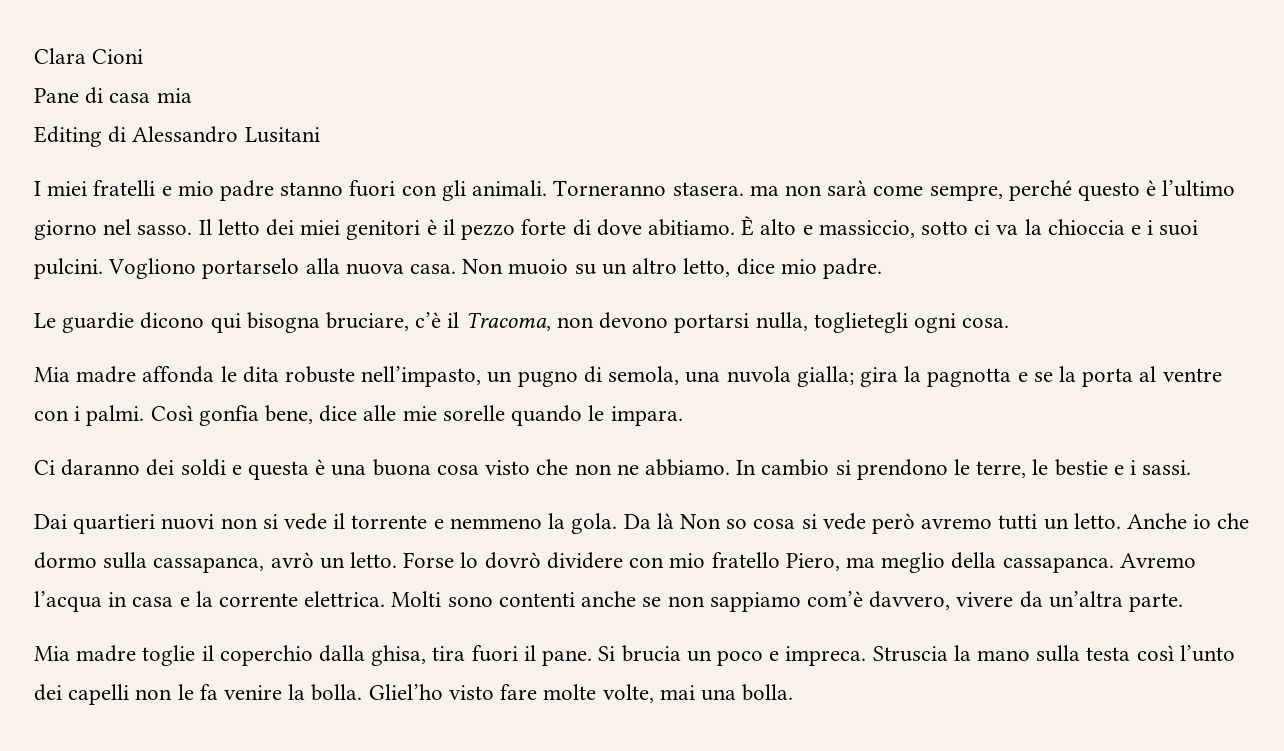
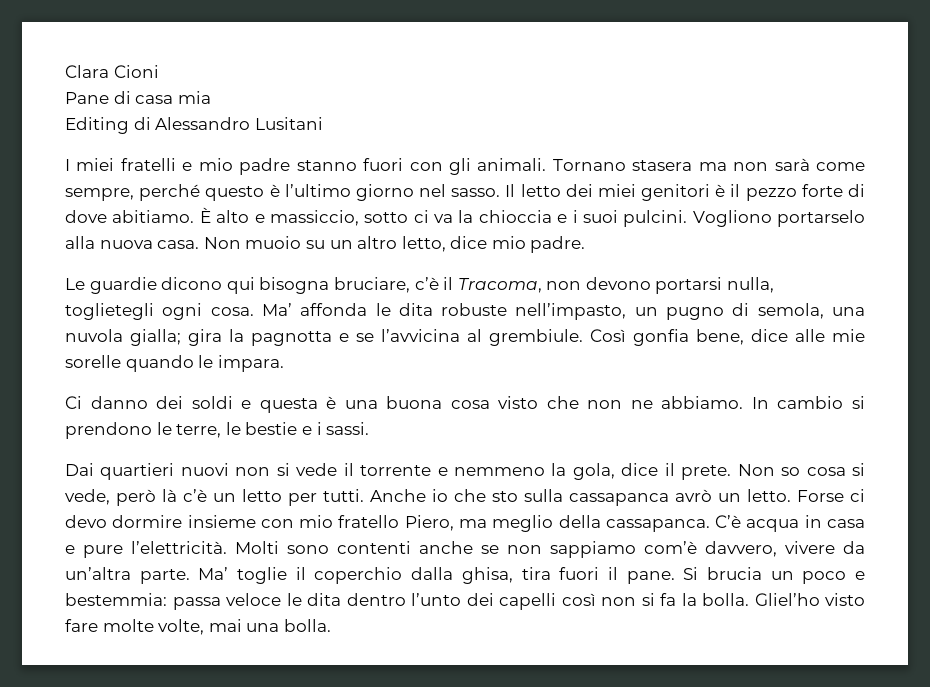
[553,180,744,196] Torneranno stasera. -> [552,159,693,171] Tornano stasera
[34,366,137,383] // Mia madre -> [261,303,292,316] Ma’
[1058,366,1222,387] [34,405,145,426] la porta al ventre con i palmi. -> [381,329,583,346] l’avvicina al grembiule.
[61,459,141,476] daranno -> [90,396,148,409] danno
[571,513,1250,534] [34,552,623,573] gola. Da là Non so cosa si vede però avremo tutti un letto. Anche io che dormo sulla cassapanca, avrò un letto. Forse lo dovrò dividere -> [572,463,866,480] [65,489,865,506] [65,515,256,528] gola, dice il prete. Non so cosa si vede, però là c’è un letto per tutti. Anche io che sto sulla cassapanca avrò un letto. Forse ci devo dormire insieme
[1119,553,1196,568] [34,591,102,612] Avremo l’acqua -> [715,515,800,532] C’è acqua
[195,591,386,607] la corrente elettrica. -> [83,541,227,558] pure l’elettricità.
[34,645,137,662] // Mia madre -> [198,567,229,580] Ma’
[785,645,1235,666] [34,684,283,705] impreca. Struscia la mano sulla testa così l’unto dei capelli non le fa venire -> [65,593,676,610] bestemmia: passa veloce le dita dentro l’unto dei capelli così non si fa

